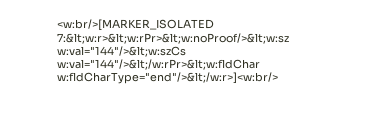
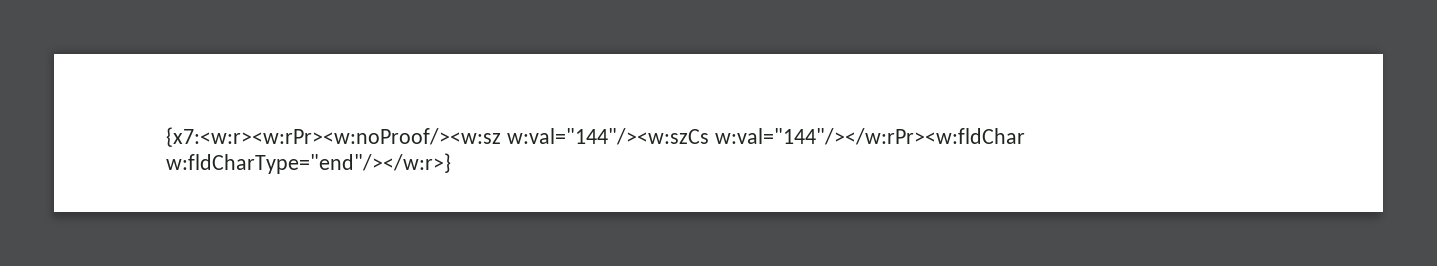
[57,19,214,31] [57,33,289,44] [57,46,186,57] [57,59,260,70] [57,72,278,84] <w:br/>[MARKER_ISOLATED 7:&lt;w:r>&lt;w:rPr>&lt;w:noProof/>&lt;w:sz w:val="144"/>&lt;w:szCs w:val="144"/>&lt;/w:rPr>&lt;w:fldChar w:fldCharType="end"/>&lt;/w:r>]<w:br/> -> [166,127,1025,147] [166,153,451,174] {x7:<w:r><w:rPr><w:noProof/><w:sz w:val="144"/><w:szCs w:val="144"/></w:rPr><w:fldChar w:fldCharType="end"/></w:r>}

